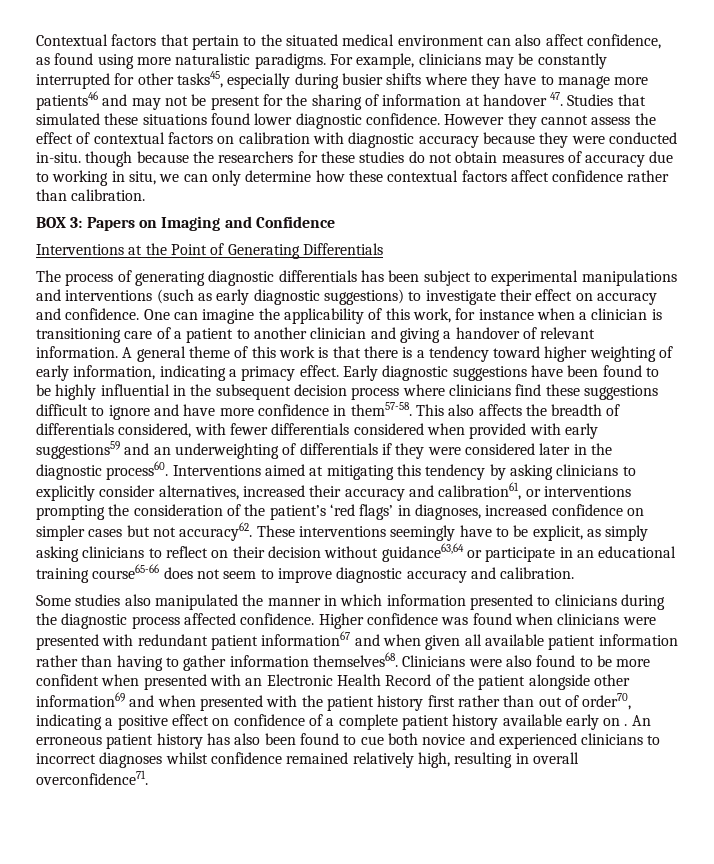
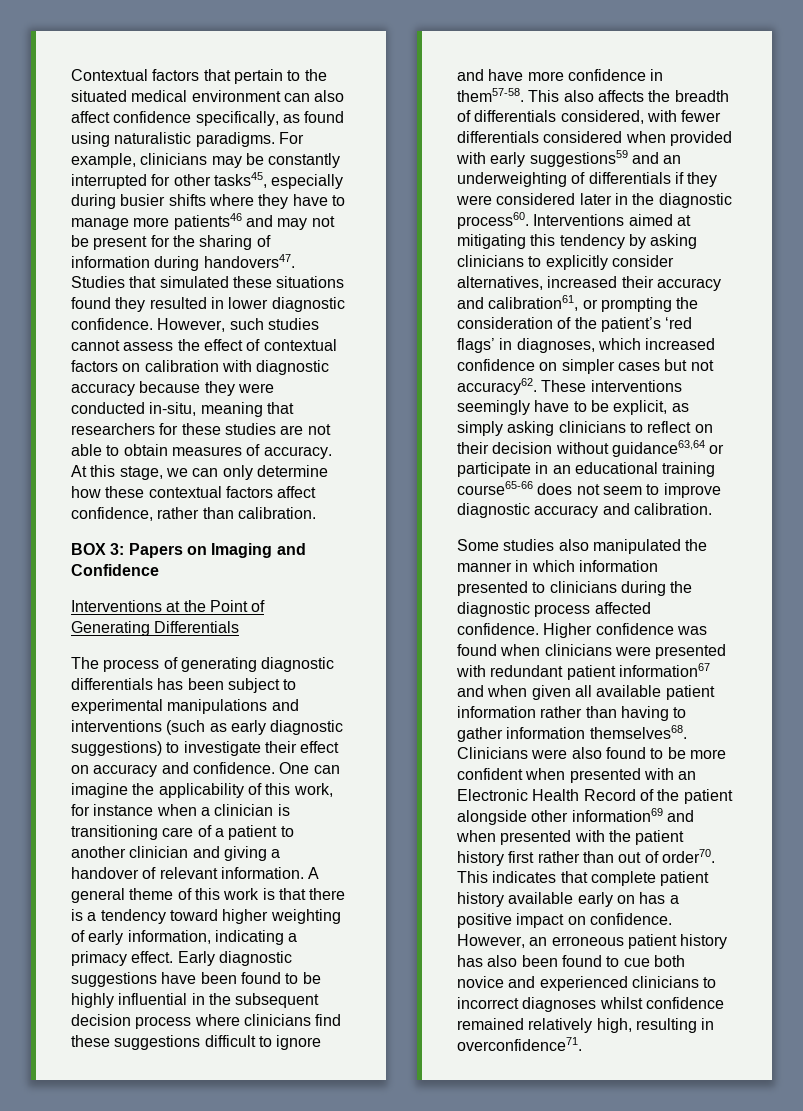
[586,34,661,49] confidence, -> [113,111,279,126] confidence specifically,
[136,57,171,65] more -> (110, 139) none
[465,92,564,106] at handover 47. -> [154,254,295,271] during handovers47.
[254,113,537,129] lower diagnostic confidence. However they -> [115,297,345,312] [71,318,319,332] they resulted in lower diagnostic confidence. However, such studies
[36,151,674,167] [36,170,156,186] in-situ. though because the researchers for these studies do not obtain measures of accuracy due to working in situ, -> [149,402,294,417] [71,423,331,435] [71,444,332,459] [71,465,163,480] in-situ, meaning that researchers for these studies are not able to obtain measures of accuracy. At this stage,
[552,170,624,182] confidence -> [71,507,153,521] confidence,
[543,486,631,497] interventions -> (598, 304) none
(481, 512) none -> [597,338,641,350] which
[582,693,632,710] [36,714,335,730] order70, indicating a positive effect on confidence of a -> [661,849,715,863] [457,871,588,883] order70. This indicates that
[624,715,651,726] . An -> [639,892,679,904] [457,913,672,928] [457,934,548,948] has a positive impact on confidence. However, an
[532,752,579,764] overall -> (715, 1024) none

